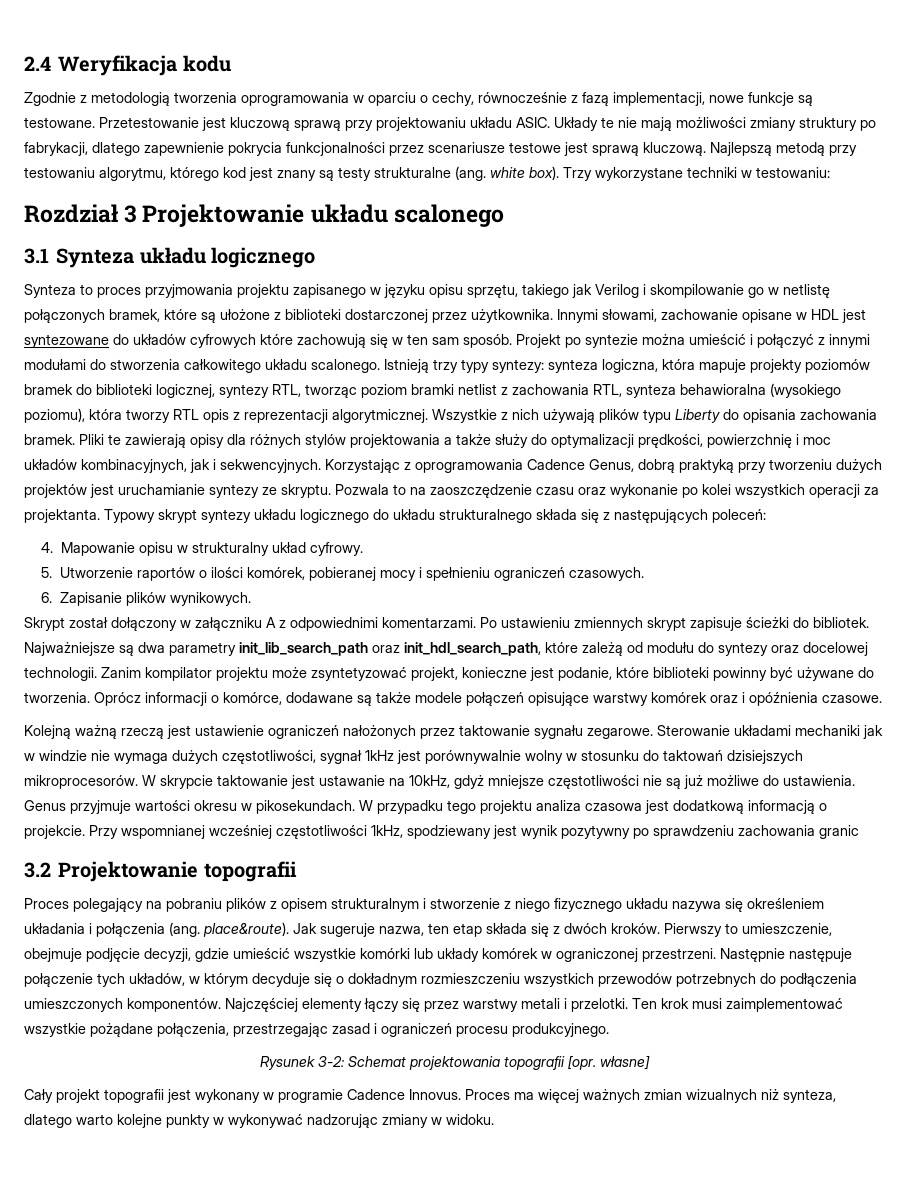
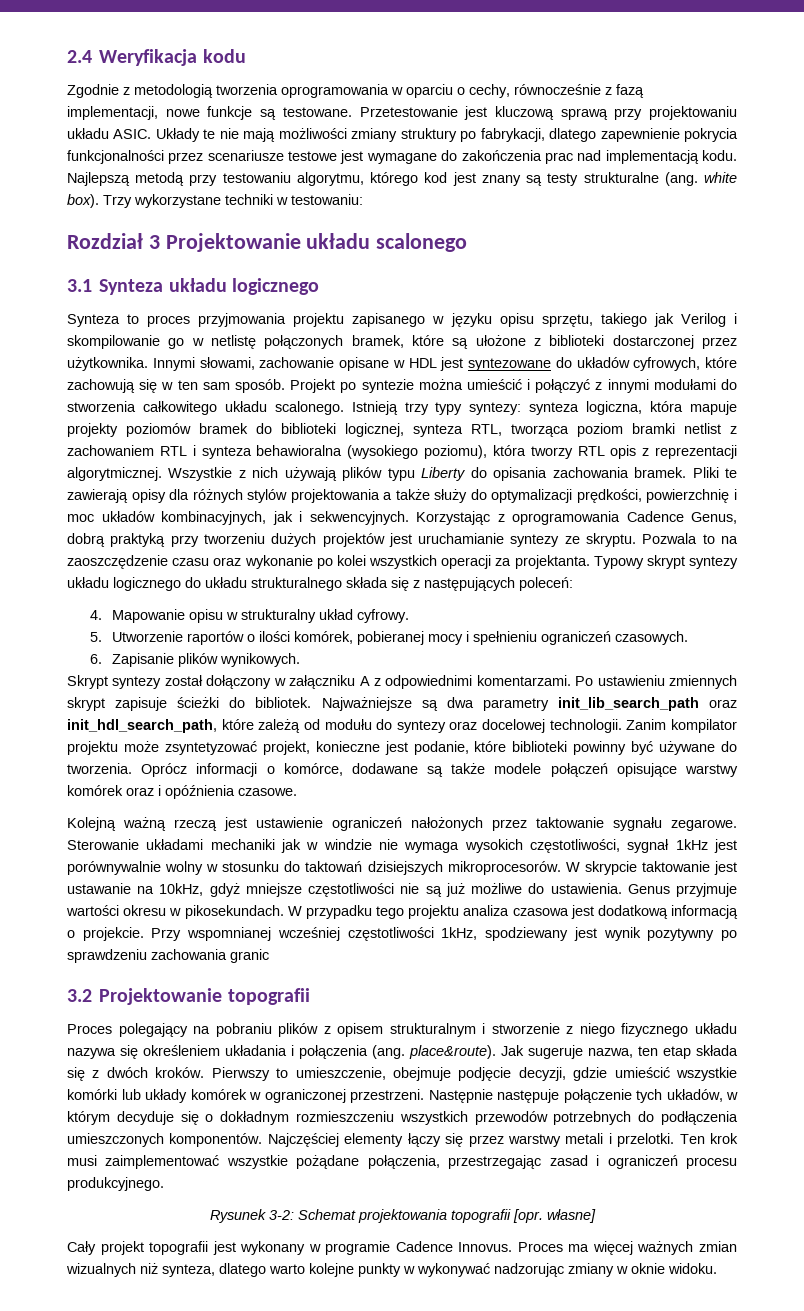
[592,142,706,156] sprawą kluczową. -> [366,150,738,164] wymagane do zakończenia prac nad implementacją kodu.
[190,334,256,348] cyfrowych -> [633,357,701,371] cyfrowych,
[219,384,357,398] syntezy RTL, tworząc -> [413,424,569,437] synteza RTL, tworząca
[512,384,622,397] zachowania RTL, -> [67,445,196,456] zachowaniem RTL i
(65, 624) none -> [112,676,162,689] syntezy
[172,750,218,764] dużych -> [464,839,523,853] wysokich
(442, 1121) none -> [631,1263,665,1274] oknie

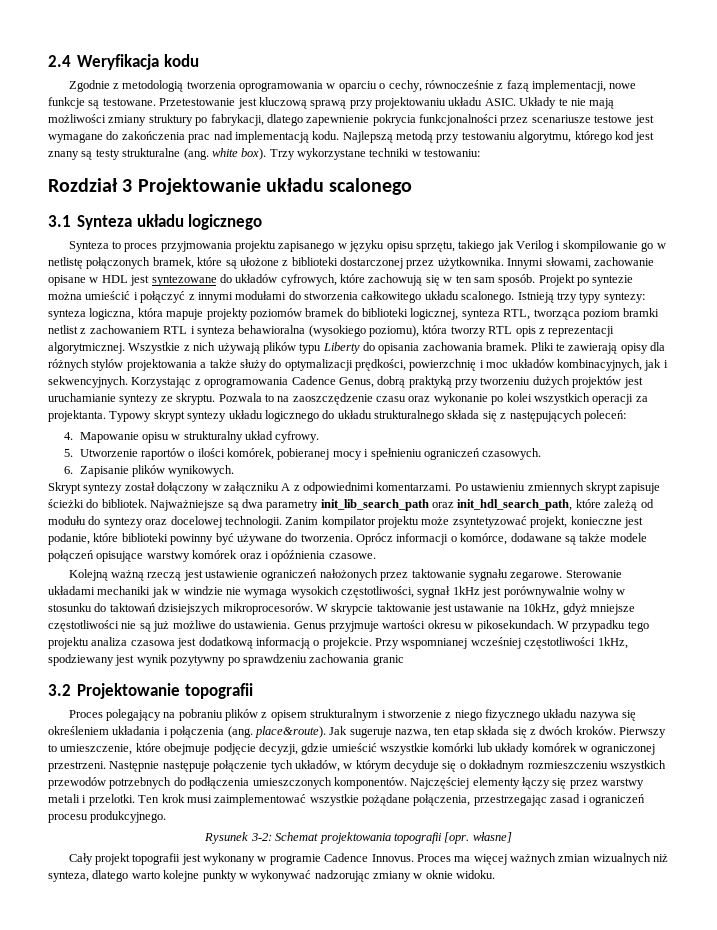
(386, 1073) none -> [135,743,161,752] które

